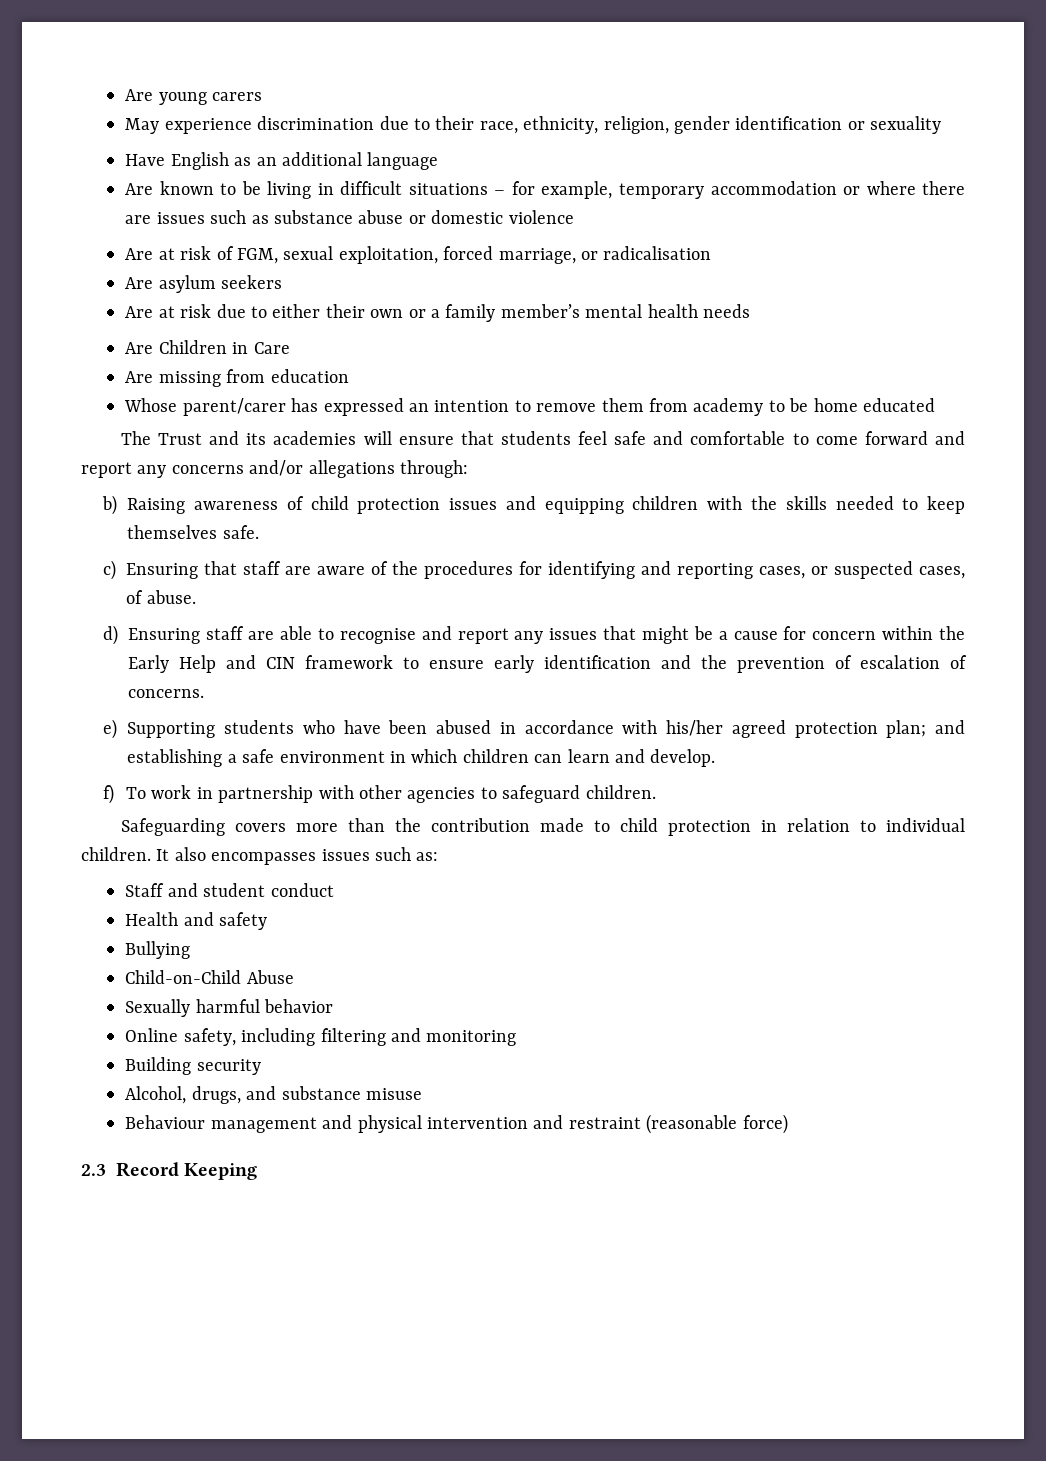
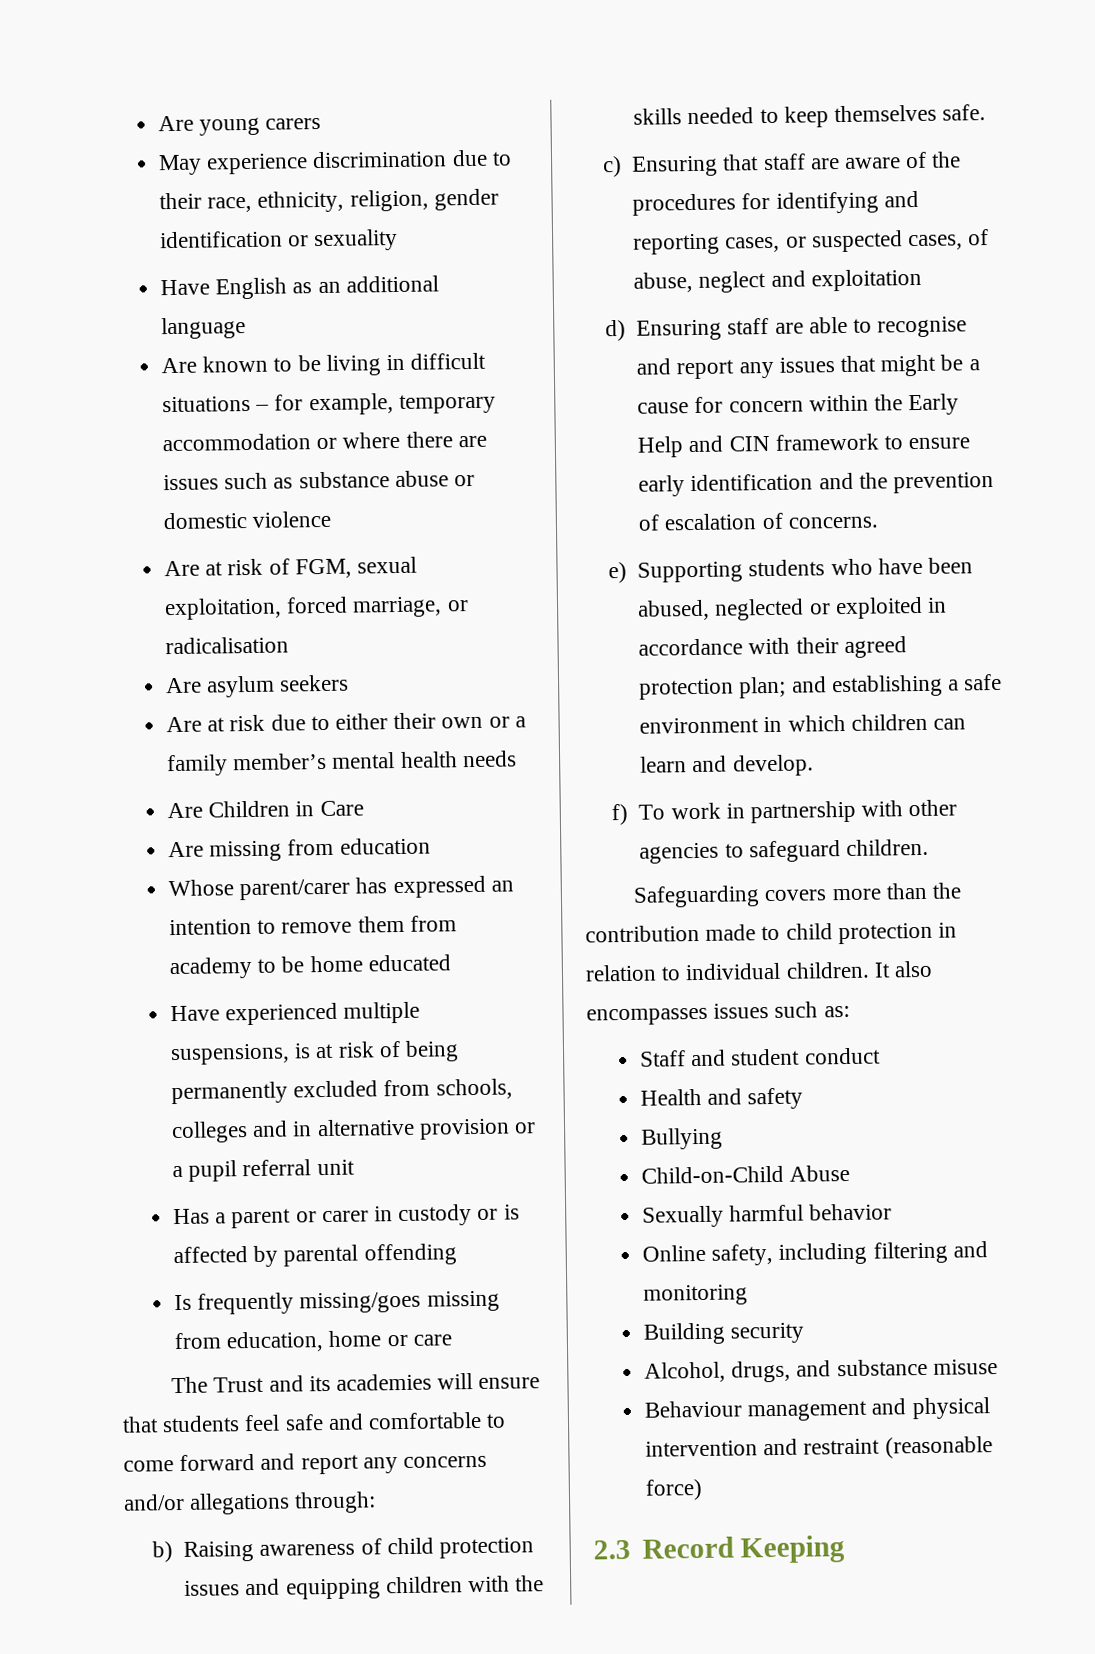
(936, 405) none -> [170,1001,421,1026] [170,1040,460,1066] [171,1078,513,1105] [171,1118,537,1144] [172,1159,355,1182] [173,1204,520,1229] [173,1243,457,1267] [174,1290,500,1315] [174,1330,452,1353] // Have experienced multiple suspensions, is at risk of being permanently excluded from schools, colleges and in alternative provision or a pupil referral unit // Has a parent or carer in custody or is affected by parental offending // Is frequently missing/goes missing from education, home or care
[146,590,196,604] abuse. -> [633,268,922,293] abuse, neglect and exploitation
[436,720,492,734] abused -> [637,596,923,621] abused, neglected or exploited
[666,720,724,736] his/her -> [795,637,839,654] their

